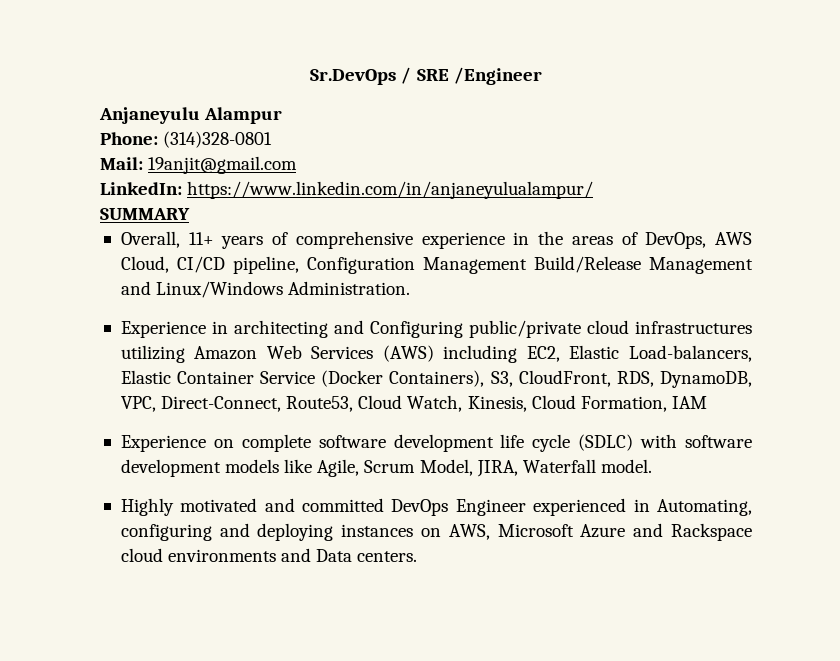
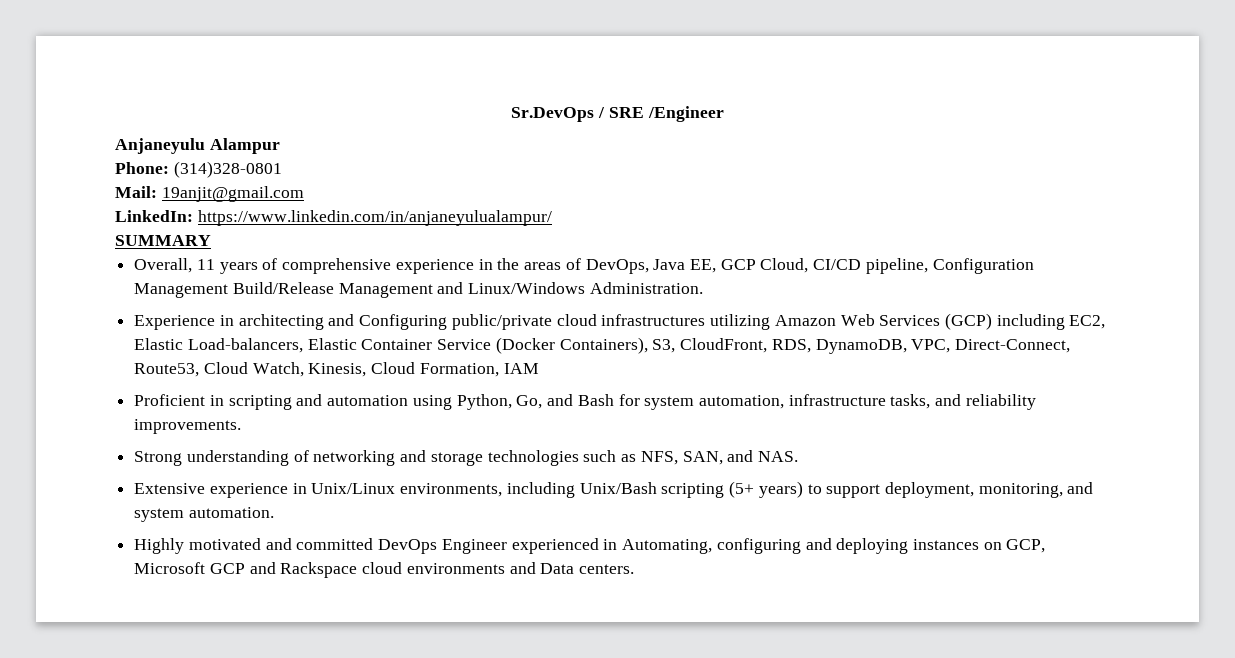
[188,232,214,245] 11+ -> [196,259,215,270] 11
[715,232,752,245] AWS -> [653,259,756,273] Java EE, GCP
[382,345,434,362] (AWS) -> [944,313,992,330] (GCP)
[120,434,753,452] [120,459,652,477] Experience on complete software development life cycle (SDLC) with software development models like Agile, Scrum Model, JIRA, Waterfall model. -> [134,394,1036,410] [134,419,242,434] [134,450,798,466] [134,481,1094,498] [134,507,274,522] Proficient in scripting and automation using Python, Go, and Bash for system automation, infrastructure tasks, and reliability improvements. // Strong understanding of networking and storage technologies such as NFS, SAN, and NAS. // Extensive experience in Unix/Linux environments, including Unix/Bash scripting (5+ years) to support deployment, monitoring, and system automation.
[448,524,626,540] AWS, Microsoft Azure -> [1006,539,1046,553] [134,562,245,574] GCP, Microsoft GCP

